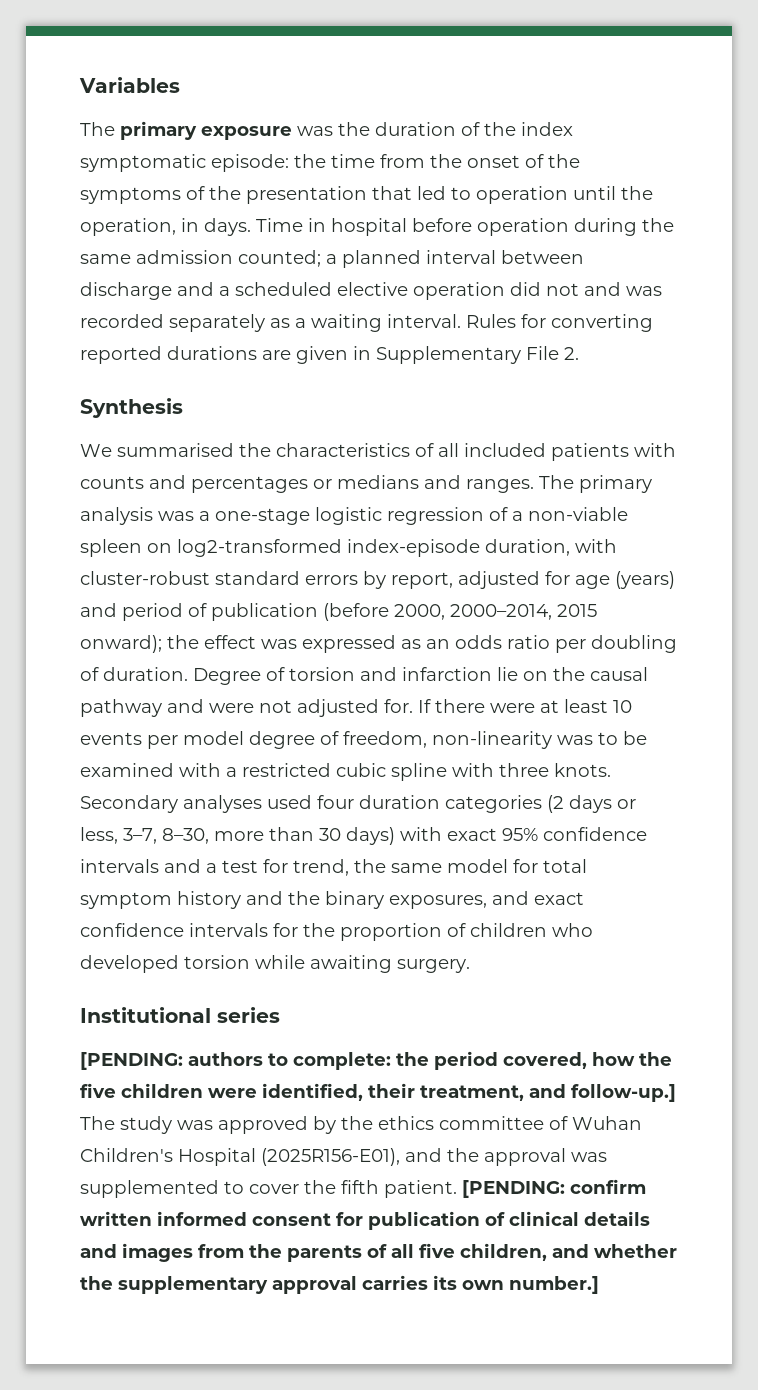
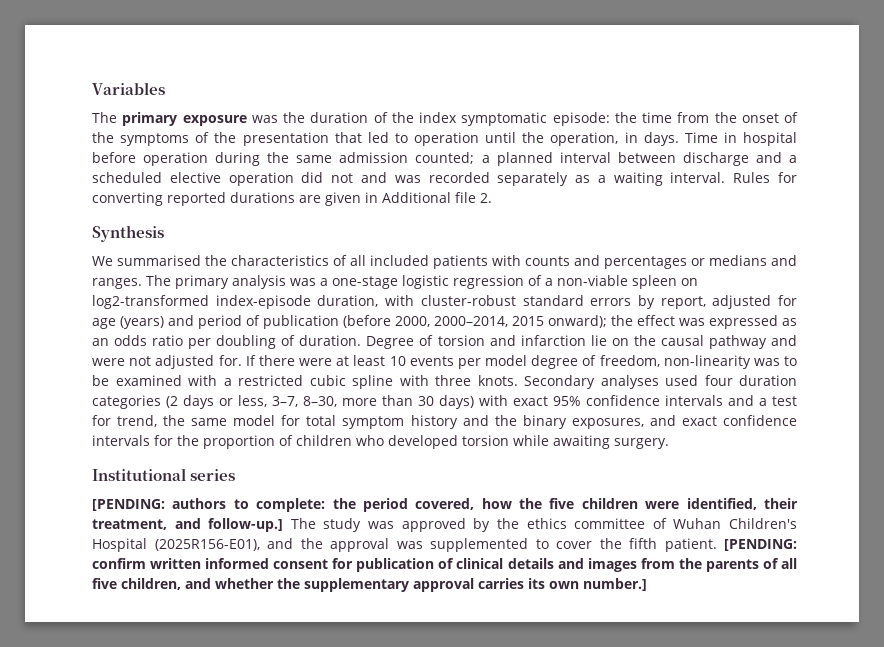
[376,346,559,364] Supplementary File -> [382,192,476,203] Additional file

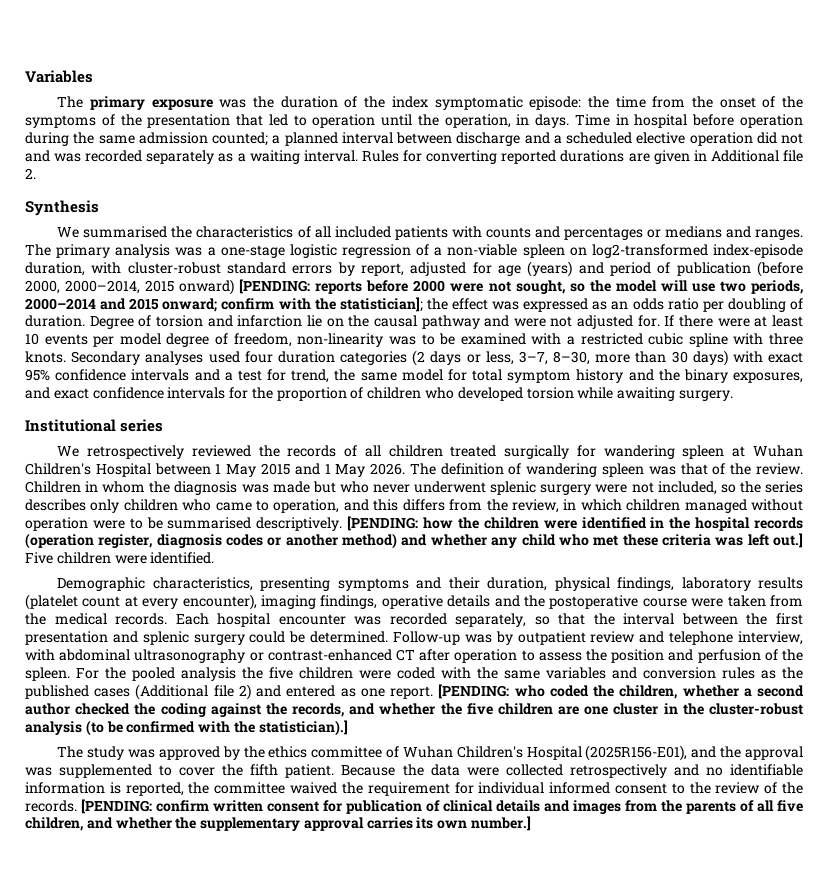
[548,315,607,328] onward); -> [179,279,803,295] [25,297,423,312] onward) [PENDING: reports before 2000 were not sought, so the model will use two periods, 2000–2014 and 2015 onward; confirm with the statistician];
[92,498,798,512] [92,518,284,532] [PENDING: authors to complete: the period covered, how the five children were identified, their treatment, and follow-up.] -> [57,445,803,459] [25,463,803,477] [25,481,803,495] [25,499,803,513] [25,516,803,531] [25,533,804,549] [25,552,215,564] [57,577,804,591] [25,594,803,610] [25,613,803,627] [25,631,803,645] [25,649,804,663] [25,667,803,681] [25,684,805,700] [25,703,803,717] [25,720,348,736] We retrospectively reviewed the records of all children treated surgically for wandering spleen at Wuhan Children's Hospital between 1 May 2015 and 1 May 2026. The definition of wandering spleen was that of the review. Children in whom the diagnosis was made but who never underwent splenic surgery were not included, so the series describes only children who came to operation, and this differs from the review, in which children managed without operation were to be summarised descriptively. [PENDING: how the children were identified in the hospital records (operation register, diagnosis codes or another method) and whether any child who met these criteria was left out.] Five children were identified. // Demographic characteristics, presenting symptoms and their duration, physical findings, laboratory results (platelet count at every encounter), imaging findings, operative details and the postoperative course were taken from the medical records. Each hospital encounter was recorded separately, so that the interval between the first presentation and splenic surgery could be determined. Follow-up was by outpatient review and telephone interview, with abdominal ultrasonography or contrast-enhanced CT after operation to assess the position and perfusion of the spleen. For the pooled analysis the five children were coded with the same variables and conversion rules as the published cases (Additional file 2) and entered as one report. [PENDING: who coded the children, whether a second author checked the coding against the records, and whether the five children are one cluster in the cluster-robust analysis (to be confirmed with the statistician).] //
(717, 545) none -> [341,764,804,778] [25,782,803,796] [25,800,77,812] Because the data were collected retrospectively and no identifiable information is reported, the committee waived the requirement for individual informed consent to the review of the records.
[205,558,270,569] informed -> (263, 806) none

